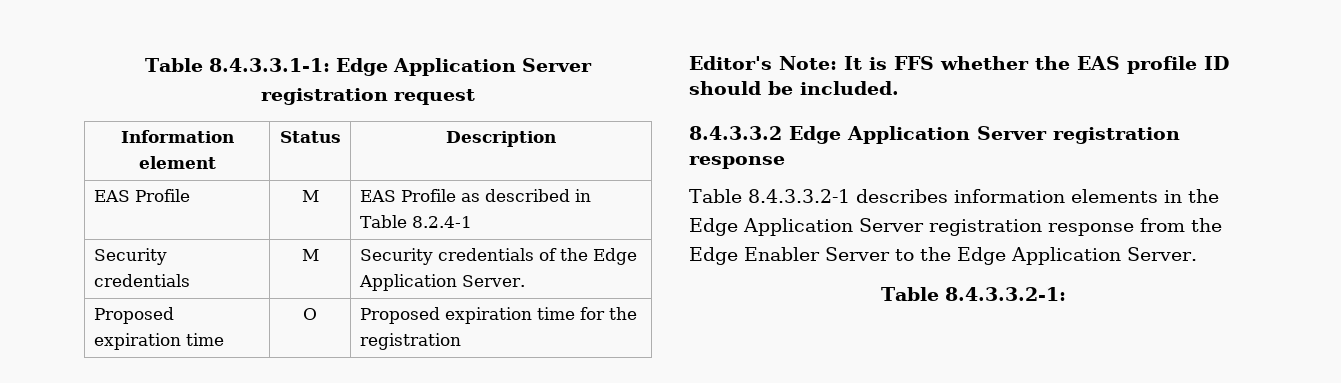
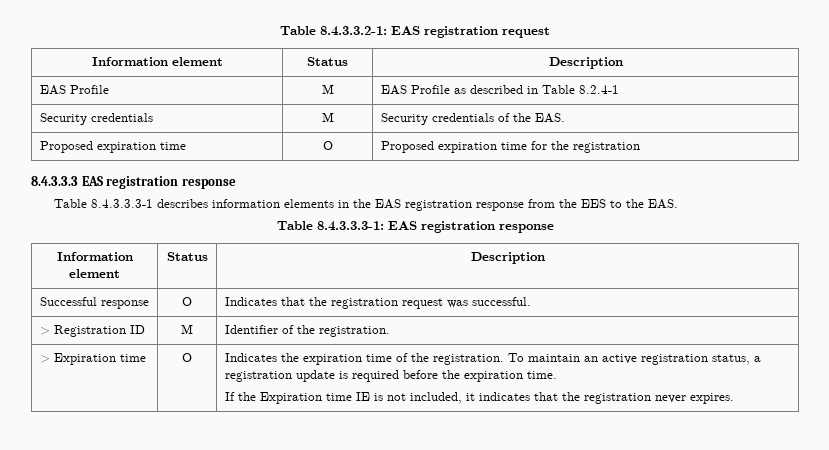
[145,58,592,76] Table 8.4.3.3.1-1: Edge Application Server -> [280,26,420,36] Table 8.4.3.3.2-1: EAS
[592,248,637,265] [358,274,525,291] Edge Application Server. -> [534,113,565,123] EAS.
[689,56,1229,74] [689,81,899,95] [689,126,1047,144] Editor's Note: It is FFS whether the EAS profile ID should be included. // 8.4.3.3.2 Edge Application Server -> [31,176,103,186] 8.4.3.3.3 EAS
[747,189,850,203] 8.4.3.3.2-1 -> [90,199,153,208] 8.4.3.3.3-1
[689,218,924,236] Edge Application Server -> [374,199,401,209] EAS
[689,247,1197,265] [880,287,1066,301] Edge Enabler Server to the Edge Application Server. // Table 8.4.3.3.2-1: -> [580,199,678,209] [276,221,554,233] [56,252,133,261] [69,269,120,278] [166,252,208,261] [470,252,545,264] [39,297,149,309] [182,297,192,306] [224,297,531,309] [39,325,145,337] [181,324,193,334] [224,325,390,337] [39,353,146,365] [182,353,192,362] [224,353,761,365] [224,370,557,382] [224,392,734,404] EES to the EAS. // Table 8.4.3.3.3-1: EAS registration response // Information element | Status | Description // Successful response | O | Indicates that the registration request was successful. // > Registration ID | M | Identifier of the registration. // > Expiration time | O | Indicates the expiration time of the registration. To maintain an active registration status, a registration update is required before the expiration time. // If the Expiration time IE is not included, it indicates that the registration never expires.

